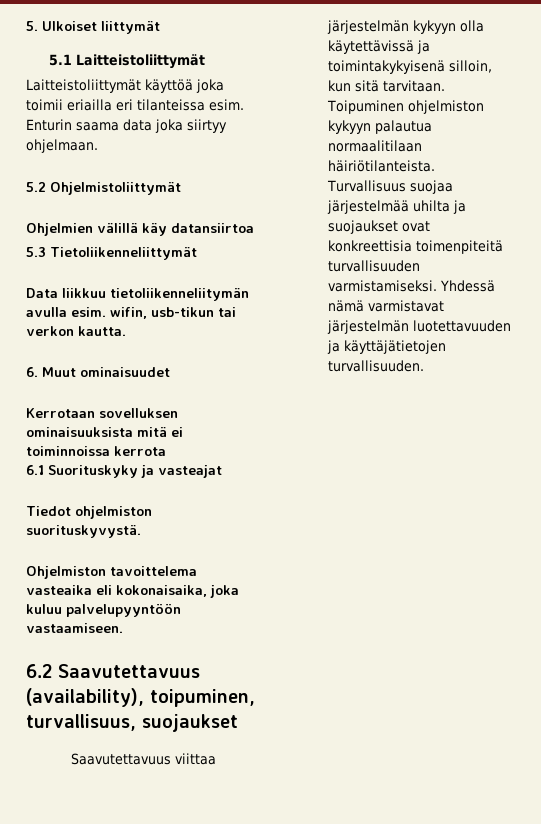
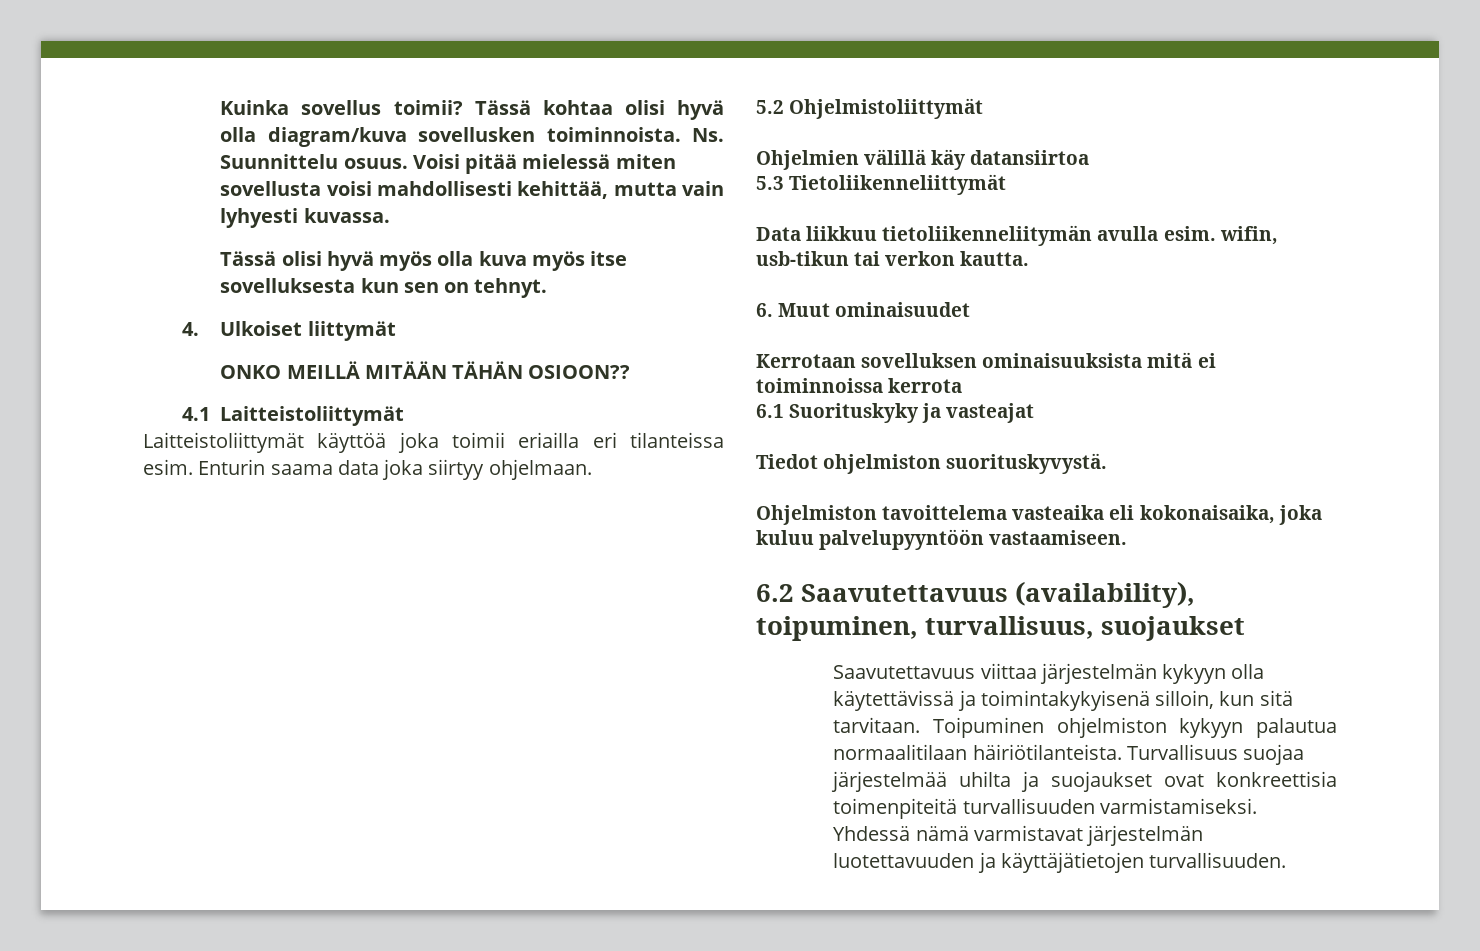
[26,21,160,34] [48,54,72,66] 5. Ulkoiset liittymät // 5.1 -> [220,100,724,120] [220,127,724,147] [220,154,676,174] [220,181,724,199] [220,208,390,228] [220,251,628,271] [220,278,548,298] [181,321,396,341] [220,361,631,379] [181,407,210,421] Kuinka sovellus toimii? Tässä kohtaa olisi hyvä olla diagram/kuva sovellusken toiminnoista. Ns. Suunnittelu osuus. Voisi pitää mielessä miten sovellusta voisi mahdollisesti kehittää, mutta vain lyhyesti kuvassa. // Tässä olisi hyvä myös olla kuva myös itse sovelluksesta kun sen on tehnyt. // 4. Ulkoiset liittymät // ONKO MEILLÄ MITÄÄN TÄHÄN OSIOON?? // 4.1

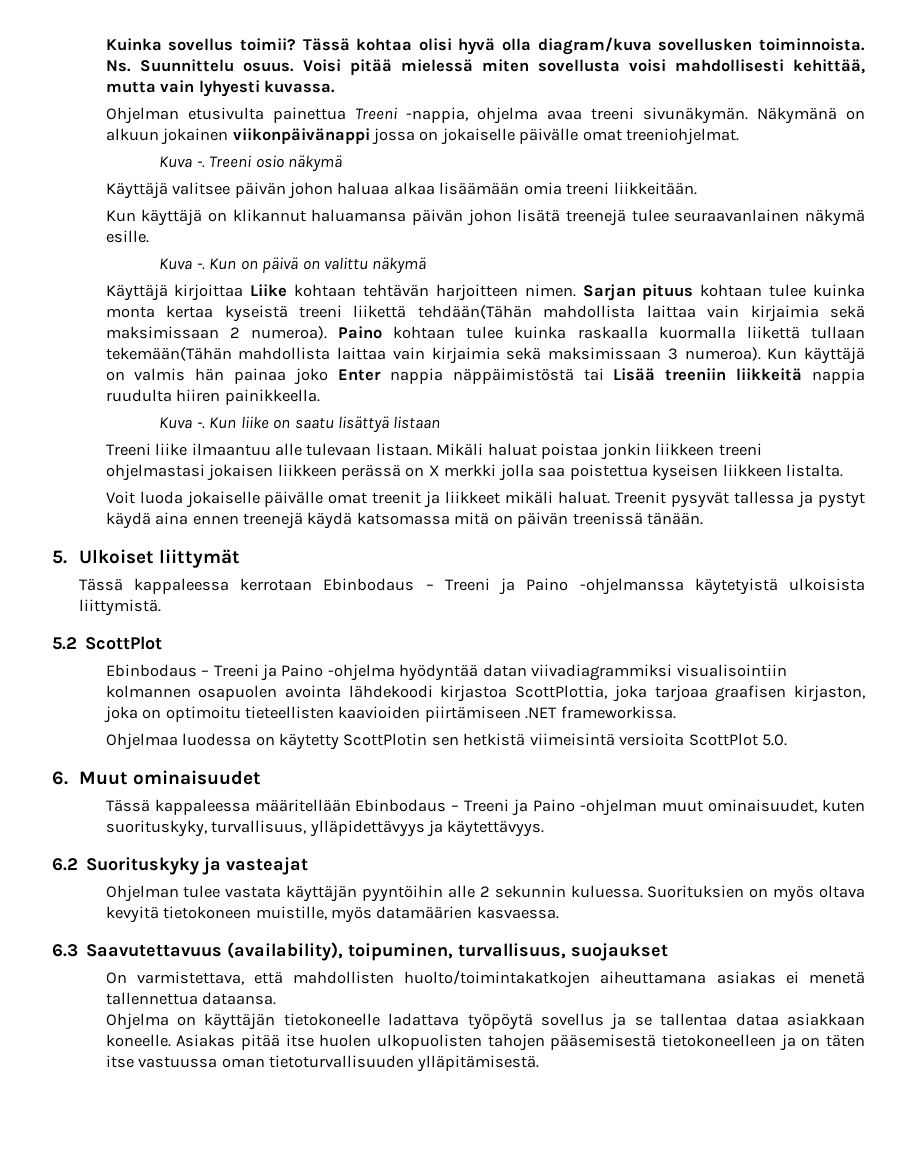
[220,251,628,271] [220,278,548,298] [181,321,396,341] [220,361,631,379] [181,406,405,426] [143,432,724,453] [143,459,592,480] [756,98,984,119] [756,149,1090,170] [756,174,1007,195] [756,225,1278,246] [756,251,1030,266] [756,302,971,317] [756,352,1216,368] [756,378,963,393] [756,403,1035,423] [756,453,1108,474] [756,505,1322,525] [756,529,1128,550] [756,584,794,602] Tässä olisi hyvä myös olla kuva myös itse sovelluksesta kun sen on tehnyt. // 4. Ulkoiset liittymät // ONKO MEILLÄ MITÄÄN TÄHÄN OSIOON?? // 4.1 Laitteistoliittymät // Laitteistoliittymät käyttöä joka toimii eriailla eri tilanteissa esim. Enturin saama data joka siirtyy ohjelmaan. // 5.2 Ohjelmistoliittymät // Ohjelmien välillä käy datansiirtoa // 5.3 Tietoliikenneliittymät // Data liikkuu tietoliikenneliitymän avulla esim. wifin, usb-tikun tai verkon kautta. // 6. Muut ominaisuudet // Kerrotaan sovelluksen ominaisuuksista mitä ei toiminnoissa kerrota // 6.1 Suorituskyky ja vasteajat // Tiedot ohjelmiston suorituskyvystä. // Ohjelmiston tavoittelema vasteaika eli kokonaisaika, joka kuluu palvelupyyntöön vastaamiseen. // 6.2 -> [105,107,866,124] [105,128,740,145] [159,155,343,172] [105,182,697,199] [105,209,865,226] [105,230,149,243] [159,257,427,274] [105,284,866,301] [105,305,865,322] [105,326,866,340] [105,347,865,364] [105,368,865,385] [105,389,320,405] [159,416,441,433] [105,443,762,460] [105,464,844,481] [105,491,865,508] [105,512,704,529] [52,549,240,568] [78,578,866,595] [78,599,161,616] [52,636,163,650] [105,664,787,681] [105,685,865,702] [103,706,676,723] [105,733,788,750] [52,770,261,785] [105,799,865,816] [105,820,545,837] [52,857,309,875] [105,885,865,902] [105,906,559,923] [52,944,78,957] Ohjelman etusivulta painettua Treeni -nappia, ohjelma avaa treeni sivunäkymän. Näkymänä on alkuun jokainen viikonpäivänappi jossa on jokaiselle päivälle omat treeniohjelmat. // Kuva -. Treeni osio näkymä // Käyttäjä valitsee päivän johon haluaa alkaa lisäämään omia treeni liikkeitään. // Kun käyttäjä on klikannut haluamansa päivän johon lisätä treenejä tulee seuraavanlainen näkymä esille. // Kuva -. Kun on päivä on valittu näkymä // Käyttäjä kirjoittaa Liike kohtaan tehtävän harjoitteen nimen. Sarjan pituus kohtaan tulee kuinka monta kertaa kyseistä treeni liikettä tehdään(Tähän mahdollista laittaa vain kirjaimia sekä maksimissaan 2 numeroa). Paino kohtaan tulee kuinka raskaalla kuormalla liikettä tullaan tekemään(Tähän mahdollista laittaa vain kirjaimia sekä maksimissaan 3 numeroa). Kun käyttäjä on valmis hän painaa joko Enter nappia näppäimistöstä tai Lisää treeniin liikkeitä nappia ruudulta hiiren painikkeella. // Kuva -. Kun liike on saatu lisättyä listaan // Treeni liike ilmaantuu alle tulevaan listaan. Mikäli haluat poistaa jonkin liikkeen treeni ohjelmastasi jokaisen liikkeen perässä on X merkki jolla saa poistettua kyseisen liikkeen listalta. // Voit luoda jokaiselle päivälle omat treenit ja liikkeet mikäli haluat. Treenit pysyvät tallessa ja pystyt käydä aina ennen treenejä käydä katsomassa mitä on päivän treenissä tänään. // 5. Ulkoiset liittymät // Tässä kappaleessa kerrotaan Ebinbodaus – Treeni ja Paino -ohjelmanssa käytetyistä ulkoisista liittymistä. // 5.2 ScottPlot // Ebinbodaus – Treeni ja Paino -ohjelma hyödyntää datan viivadiagrammiksi visualisointiin kolmannen osapuolen avointa lähdekoodi kirjastoa ScottPlottia, joka tarjoaa graafisen kirjaston, joka on optimoitu tieteellisten kaavioiden piirtämiseen .NET frameworkissa. // Ohjelmaa luodessa on käytetty ScottPlotin sen hetkistä viimeisintä versioita ScottPlot 5.0. // 6. Muut ominaisuudet // Tässä kappaleessa määritellään Ebinbodaus – Treeni ja Paino -ohjelman muut ominaisuudet, kuten suorituskyky, turvallisuus, ylläpidettävyys ja käytettävyys. // 6.2 Suorituskyky ja vasteajat // Ohjelman tulee vastata käyttäjän pyyntöihin alle 2 sekunnin kuluessa. Suorituksien on myös oltava kevyitä tietokoneen muistille, myös datamäärien kasvaessa. // 6.3
[833,663,1265,684] [833,690,1293,711] [833,717,1337,738] [833,744,1305,765] [831,771,1337,792] [833,798,1257,819] [833,825,1204,846] [833,852,1287,873] Saavutettavuus viittaa järjestelmän kykyyn olla käytettävissä ja toimintakykyisenä silloin, kun sitä tarvitaan. Toipuminen ohjelmiston kykyyn palautua normaalitilaan häiriötilanteista. Turvallisuus suojaa järjestelmää uhilta ja suojaukset ovat konkreettisia toimenpiteitä turvallisuuden varmistamiseksi. Yhdessä nämä varmistavat järjestelmän luotettavuuden ja käyttäjätietojen turvallisuuden. -> [105,970,866,988] [105,992,277,1005] [105,1013,865,1030] [105,1034,865,1051] [105,1055,540,1072] On varmistettava, että mahdollisten huolto/toimintakatkojen aiheuttamana asiakas ei menetä tallennettua dataansa. // Ohjelma on käyttäjän tietokoneelle ladattava työpöytä sovellus ja se tallentaa dataa asiakkaan koneelle. Asiakas pitää itse huolen ulkopuolisten tahojen pääsemisestä tietokoneelleen ja on täten itse vastuussa oman tietoturvallisuuden ylläpitämisestä.

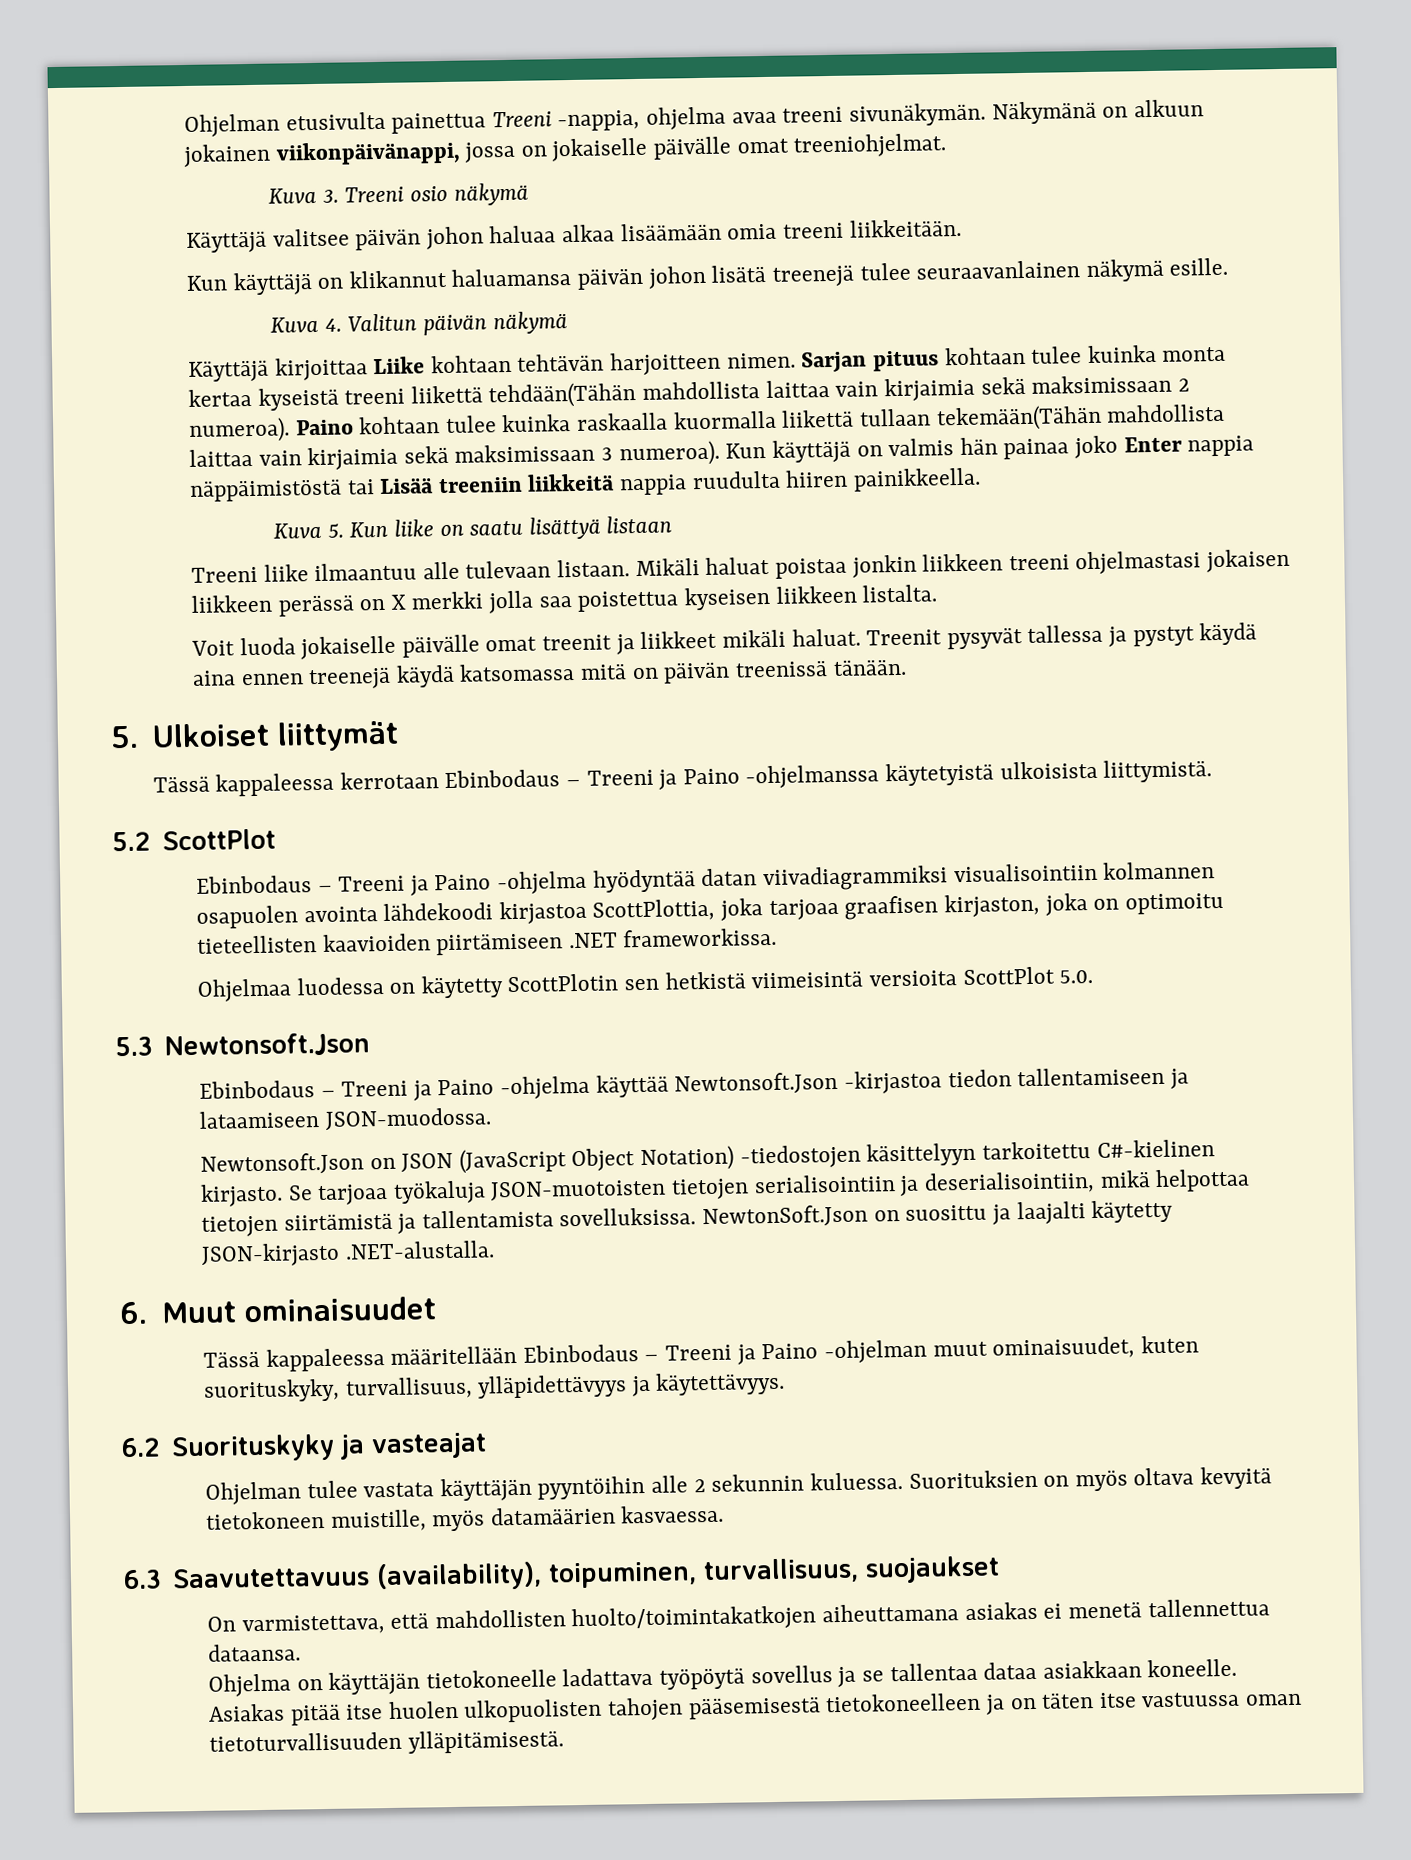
[105,37,865,55] [105,59,866,75] [105,80,335,97] Kuinka sovellus toimii? Tässä kohtaa olisi hyvä olla diagram/kuva sovellusken toiminnoista. Ns. Suunnittelu osuus. Voisi pitää mielessä miten sovellusta voisi mahdollisesti kehittää, mutta vain lyhyesti kuvassa. // -> (184, 125) none
[232,128,370,144] viikonpäivänappi -> [275,140,461,166] viikonpäivänappi,
[196,161,205,168] -. -> [322,189,339,203] 3.
[196,257,368,273] -. Kun on päivä on valittu -> [324,313,487,336] 4. Valitun päivän
[196,422,205,429] -. -> [327,523,344,538] 5.
(788, 740) none -> [115,1032,371,1058] [199,1066,1189,1101] [199,1107,492,1131] [200,1139,1215,1176] [200,1168,1251,1207] [201,1199,1174,1237] [201,1240,495,1267] // 5.3 Newtonsoft.Json // Ebinbodaus – Treeni ja Paino -ohjelma käyttää Newtonsoft.Json -kirjastoa tiedon tallentamiseen ja lataamiseen JSON-muodossa. // Newtonsoft.Json on JSON (JavaScript Object Notation) -tiedostojen käsittelyyn tarkoitettu C#-kielinen kirjasto. Se tarjoaa työkaluja JSON-muotoisten tietojen serialisointiin ja deserialisointiin, mikä helpottaa tietojen siirtämistä ja tallentamista sovelluksissa. NewtonSoft.Json on suosittu ja laajalti käytetty JSON-kirjasto .NET-alustalla.

